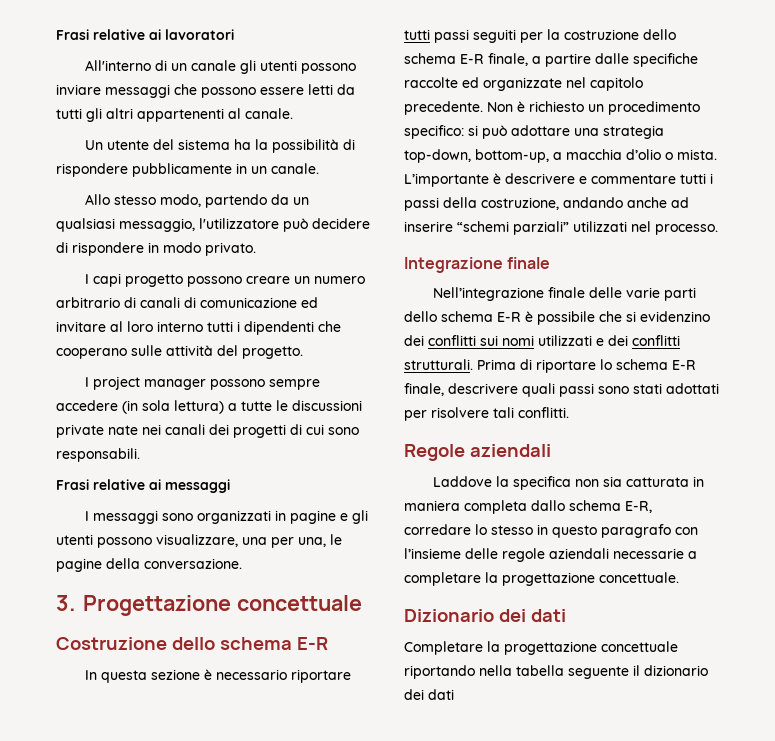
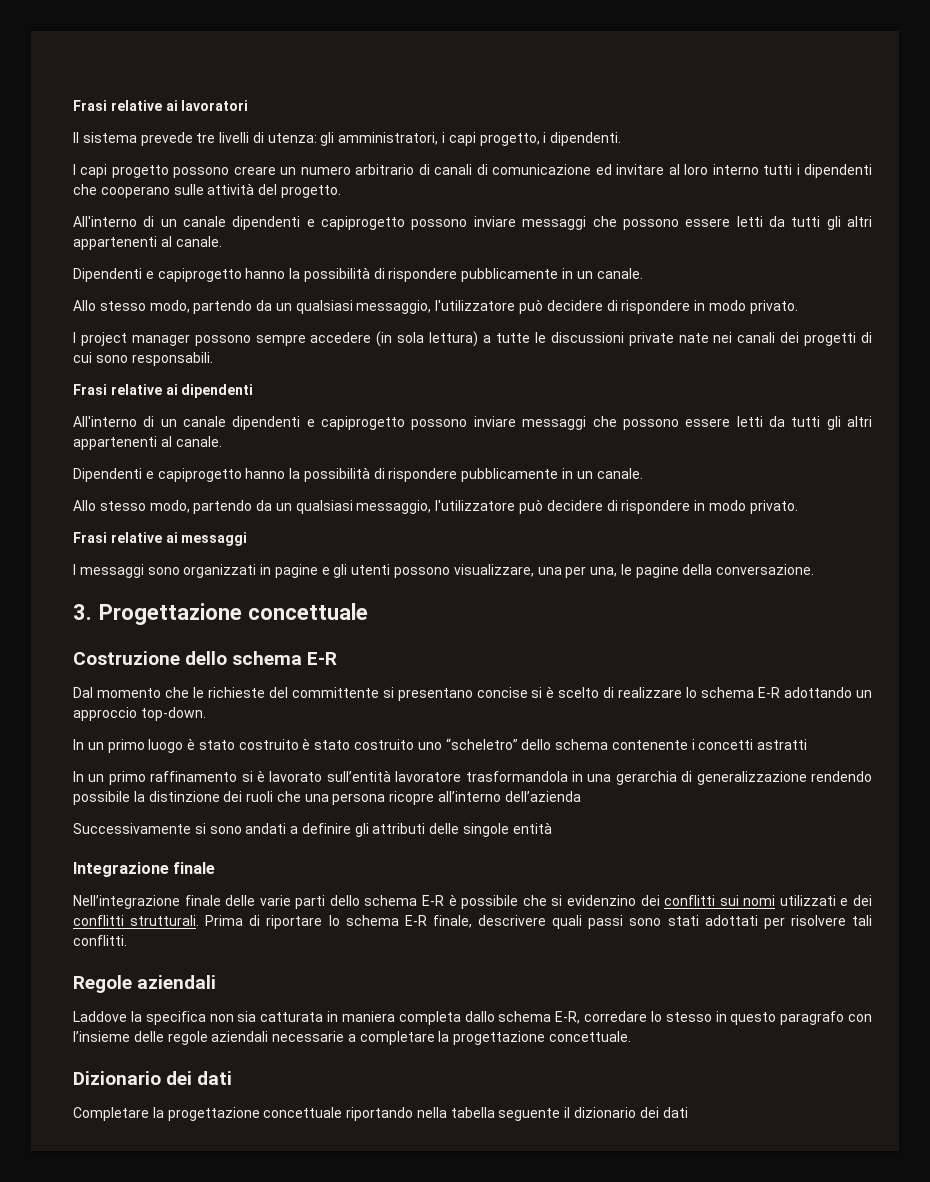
[84,60,356,74] [56,84,355,98] [56,108,293,122] [84,139,355,153] [56,163,319,177] [84,194,309,208] [56,218,370,232] [56,242,256,256] All'interno di un canale gli utenti possono inviare messaggi che possono essere letti da tutti gli altri appartenenti al canale. // Un utente del sistema ha la possibilità di rispondere pubblicamente in un canale. // Allo stesso modo, partendo da un qualsiasi messaggio, l'utilizzatore può decidere di rispondere in modo privato. -> [73,132,622,146] Il sistema prevede tre livelli di utenza: gli amministratori, i capi progetto, i dipendenti.
(303, 352) none -> [73,216,873,230] [73,236,222,250] [73,267,643,282] [73,299,798,314] // All'interno di un canale dipendenti e capiprogetto possono inviare messaggi che possono essere letti da tutti gli altri appartenenti al canale. // Dipendenti e capiprogetto hanno la possibilità di rispondere pubblicamente in un canale. // Allo stesso modo, partendo da un qualsiasi messaggio, l'utilizzatore può decidere di rispondere in modo privato.
(140, 455) none -> [73,384,254,398] [73,416,873,430] [73,436,222,450] [73,467,643,482] [73,499,798,514] // Frasi relative ai dipendenti // All'interno di un canale dipendenti e capiprogetto possono inviare messaggi che possono essere letti da tutti gli altri appartenenti al canale. // Dipendenti e capiprogetto hanno la possibilità di rispondere pubblicamente in un canale. // Allo stesso modo, partendo da un qualsiasi messaggio, l'utilizzatore può decidere di rispondere in modo privato.
[84,669,351,683] [404,29,676,43] [404,53,698,67] [404,77,643,91] [404,101,700,115] [404,125,664,139] [404,149,717,163] [404,173,713,187] [404,197,689,211] [404,221,718,235] In questa sezione è necessario riportare tutti passi seguiti per la costruzione dello schema E-R finale, a partire dalle specifiche raccolte ed organizzate nel capitolo precedente. Non è richiesto un procedimento specifico: si può adottare una strategia top-down, bottom-up, a macchia d’olio o mista. L’importante è descrivere e commentare tutti i passi della costruzione, andando anche ad inserire “schemi parziali” utilizzati nel processo. -> [73,686,872,701] [73,707,206,721] [73,738,808,753] [73,770,872,785] [73,791,581,805] [73,822,552,837] Dal momento che le richieste del committente si presentano concise si è scelto di realizzare lo schema E-R adottando un approccio top-down. // In un primo luogo è stato costruito è stato costruito uno “scheletro” dello schema contenente i concetti astratti // In un primo raffinamento si è lavorato sull’entità lavoratore trasformandola in una gerarchia di generalizzazione rendendo possibile la distinzione dei ruoli che una persona ricopre all’interno dell’azienda // Successivamente si sono andati a definire gli attributi delle singole entità

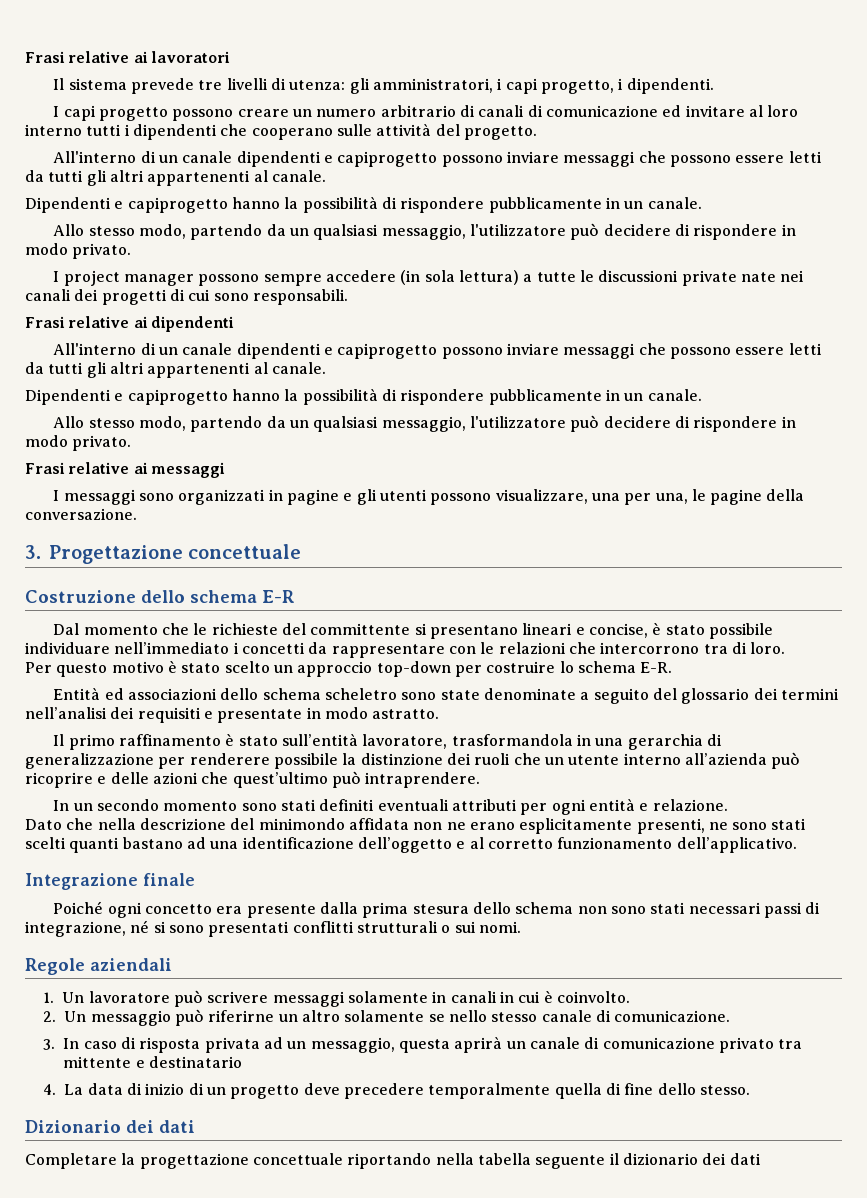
[476,686,872,698] [73,707,206,721] [73,738,808,753] [73,770,462,785] concise si è scelto di realizzare lo schema E-R adottando un approccio top-down. // In un primo luogo è stato costruito è stato costruito uno “scheletro” dello schema contenente i concetti astratti // In un primo raffinamento si è lavorato sull’entità lavoratore -> [522,623,773,639] [25,642,786,658] [25,661,673,677] [53,687,839,704] [25,707,440,723] [53,733,448,750] lineari e concise, è stato possibile individuare nell’immediato i concetti da rappresentare con le relazioni che intercorrono tra di loro. // Per questo motivo è stato scelto un approccio top-down per costruire lo schema E-R. // Entità ed associazioni dello schema scheletro sono state denominate a seguito del glossario dei termini nell’analisi dei requisiti e presentate in modo astratto. // Il primo raffinamento è stato sull’entità lavoratore,
[810,771,872,782] rendendo -> [158,753,270,769] per renderere
[304,791,581,805] [73,822,552,837] [73,862,216,877] [73,894,872,909] [73,915,873,929] [73,935,127,946] [73,975,217,993] [73,1011,873,1025] [73,1031,632,1045] una persona ricopre all’interno dell’azienda // Successivamente si sono andati a definire gli attributi delle singole entità // Integrazione finale // Nell’integrazione finale delle varie parti dello schema E-R è possibile che si evidenzino dei conflitti sui nomi utilizzati e dei conflitti strutturali. Prima di riportare lo schema E-R finale, descrivere quali passi sono stati adottati per risolvere tali conflitti. // Regole aziendali // Laddove la specifica non sia catturata in maniera completa dallo schema E-R, corredare lo stesso in questo paragrafo con l’insieme delle regole aziendali necessarie a completare la progettazione concettuale. -> [544,752,801,769] [25,771,481,788] [53,798,728,815] [25,818,807,834] [25,837,797,853] [25,873,195,890] [53,901,821,918] [25,920,521,937] [25,958,172,975] [43,990,630,1007] [43,1009,731,1026] [43,1036,803,1053] [63,1056,243,1068] [43,1083,750,1099] un utente interno all’azienda può ricoprire e delle azioni che quest’ultimo può intraprendere. // In un secondo momento sono stati definiti eventuali attributi per ogni entità e relazione. // Dato che nella descrizione del minimondo affidata non ne erano esplicitamente presenti, ne sono stati scelti quanti bastano ad una identificazione dell’oggetto e al corretto funzionamento dell’applicativo. // Integrazione finale // Poiché ogni concetto era presente dalla prima stesura dello schema non sono stati necessari passi di integrazione, né si sono presentati conflitti strutturali o sui nomi. // Regole aziendali // 1. Un lavoratore può scrivere messaggi solamente in canali in cui è coinvolto. // 2. Un messaggio può riferirne un altro solamente se nello stesso canale di comunicazione. // 3. In caso di risposta privata ad un messaggio, questa aprirà un canale di comunicazione privato tra mittente e destinatario // 4. La data di inizio di un progetto deve precedere temporalmente quella di fine dello stesso.

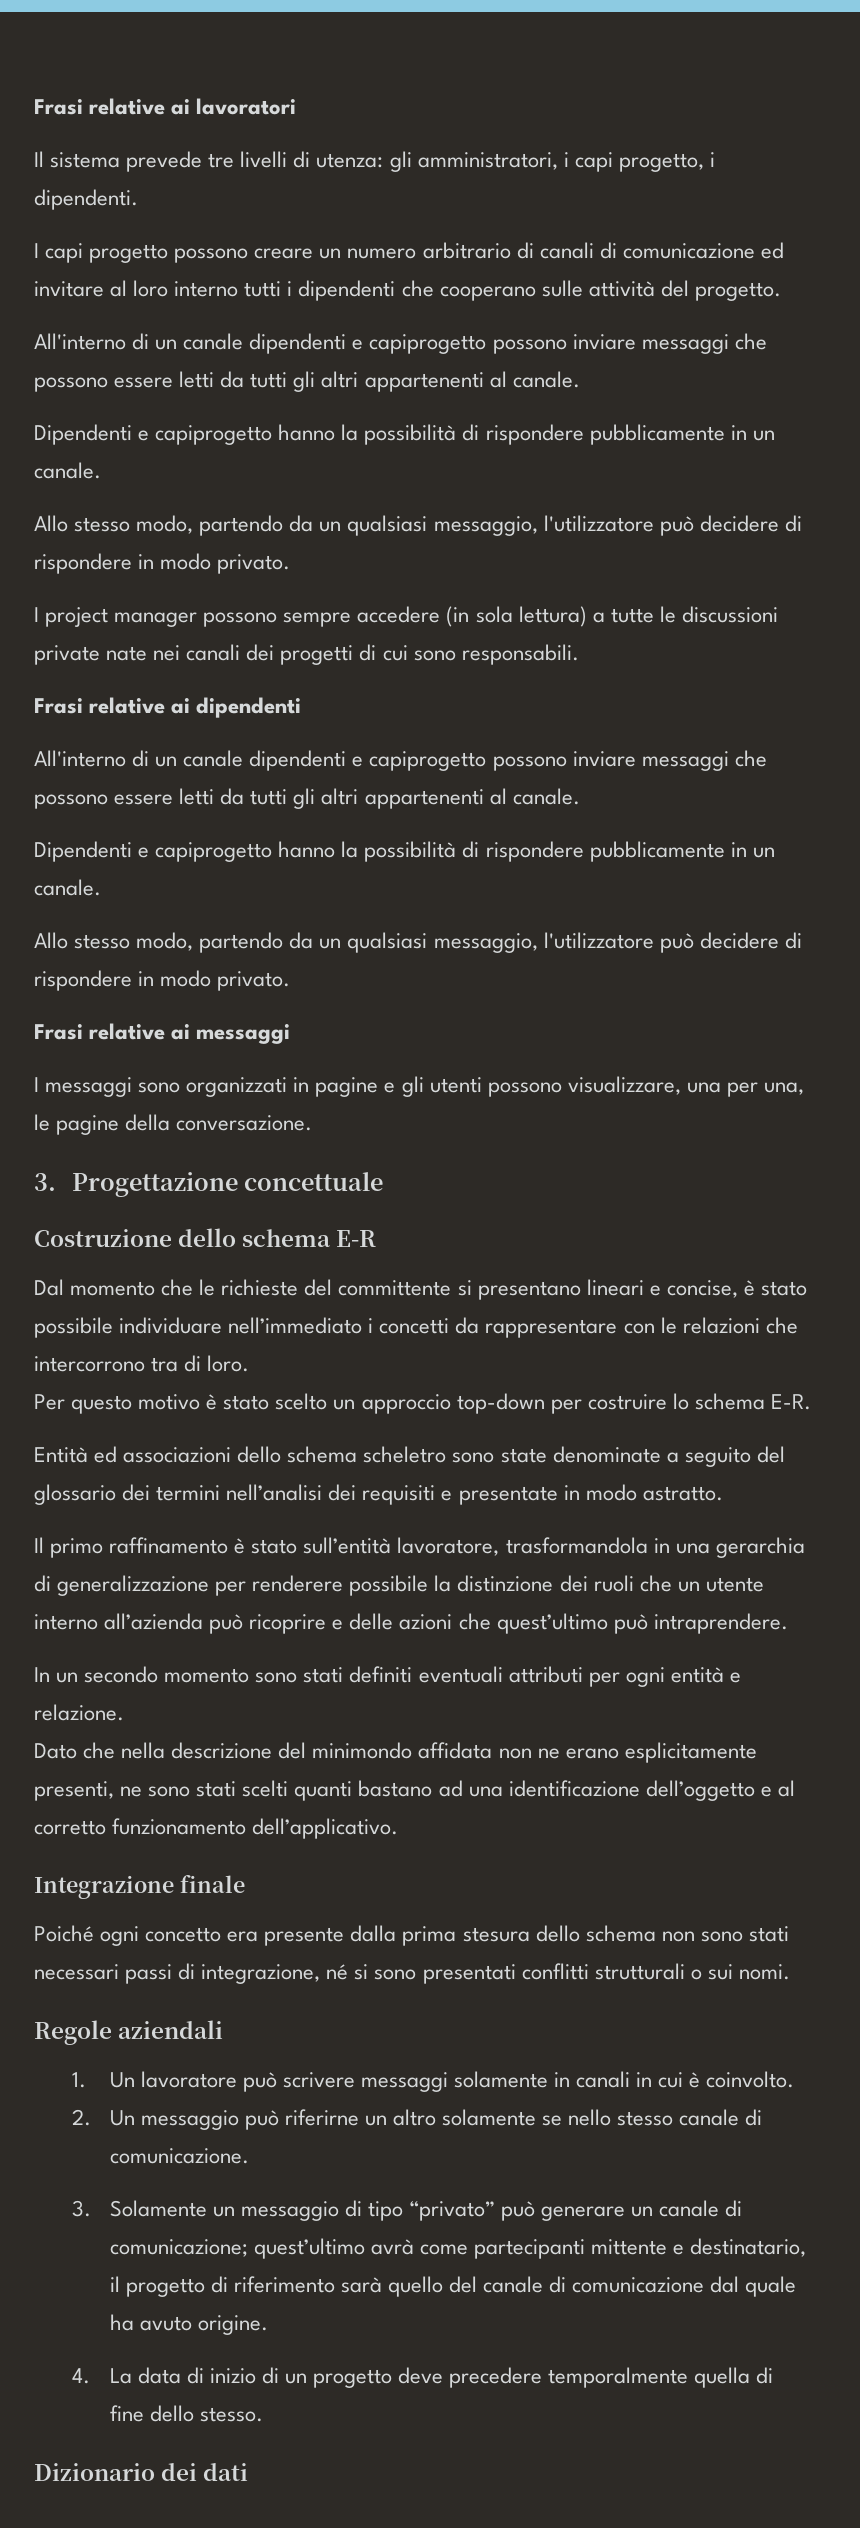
[63,1036,803,1053] [63,1056,243,1068] In caso di risposta privata ad un messaggio, questa aprirà un canale di comunicazione privato tra mittente e destinatario -> [109,2200,743,2221] [109,2238,807,2259] [109,2276,797,2297] [109,2314,268,2335] Solamente un messaggio di tipo “privato” può generare un canale di comunicazione; quest’ultimo avrà come partecipanti mittente e destinatario, il progetto di riferimento sarà quello del canale di comunicazione dal quale ha avuto origine.
[25,1153,761,1169] // Completare la progettazione concettuale riportando nella tabella seguente il dizionario dei dati -> (249, 2472) none

